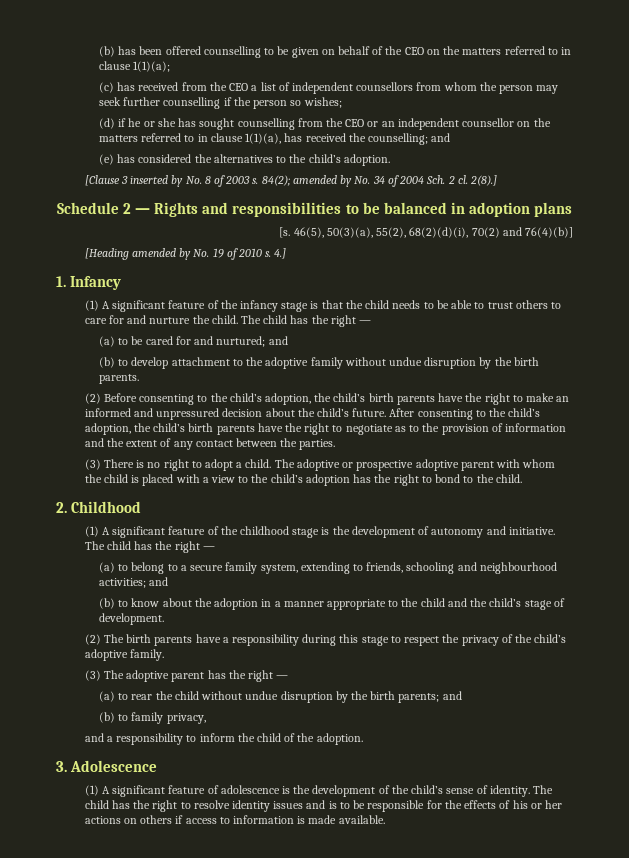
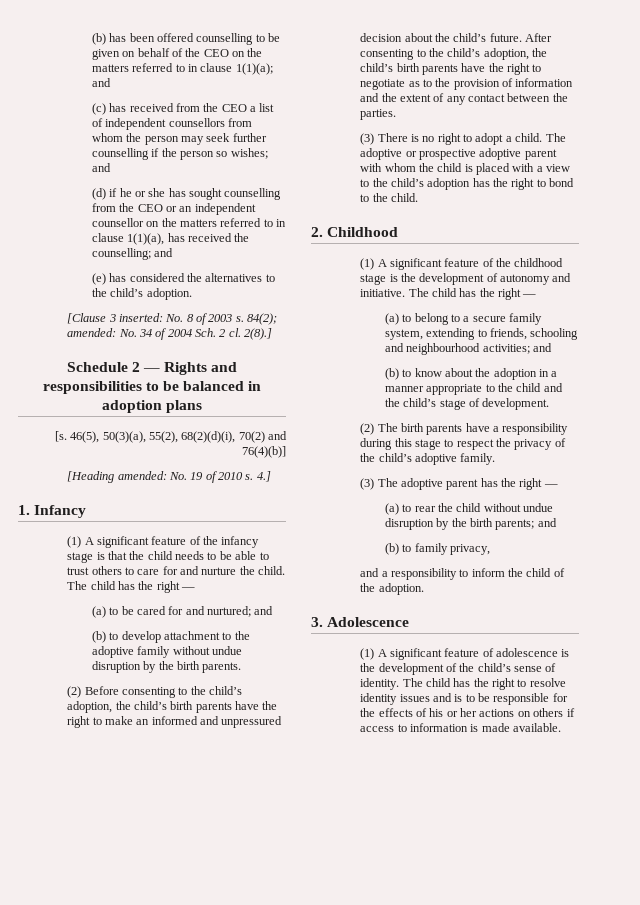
(171, 66) none -> [91,78,111,87] and
(342, 102) none -> [91,163,111,172] and
[130,175,184,187] inserted by -> [118,313,163,322] inserted:
[292,175,353,187] amended by -> [67,328,117,337] amended:
[131,248,192,260] amended by -> [117,471,167,480] amended:

